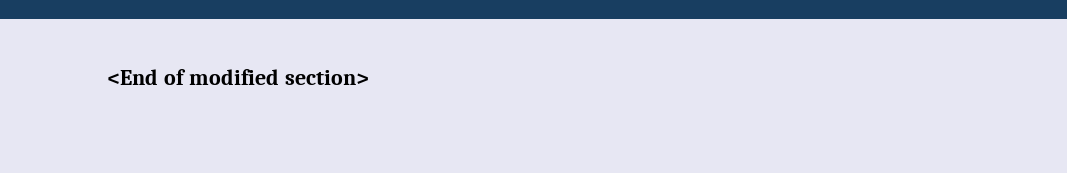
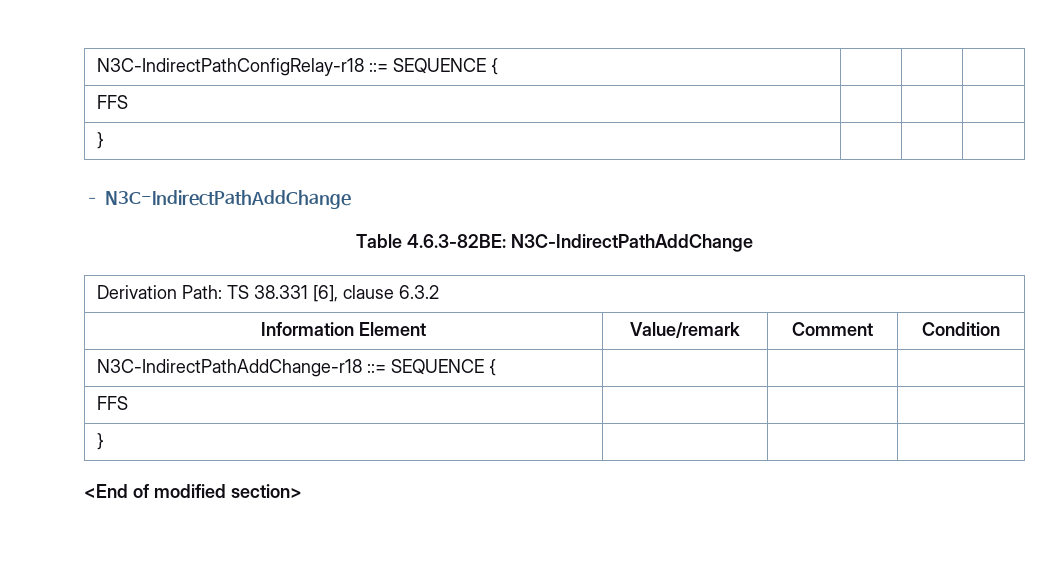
(107, 77) none -> [96,58,498,76] [96,95,128,109] [96,132,104,149] [84,190,351,209] [356,234,753,252] [96,285,439,302] [261,322,427,336] [630,322,740,338] [792,322,873,336] [922,322,1000,336] [96,359,496,377] [96,396,128,410] [96,433,104,450] N3C-IndirectPathConfigRelay-r18 ::= SEQUENCE { | | | // FFS | | | // } | | | // – N3C-IndirectPathAddChange // Table 4.6.3-82BE: N3C-IndirectPathAddChange // Derivation Path: TS 38.331 [6], clause 6.3.2 // Information Element | Value/remark | Comment | Condition // N3C-IndirectPathAddChange-r18 ::= SEQUENCE { | | | // FFS | | | // } | | | //

